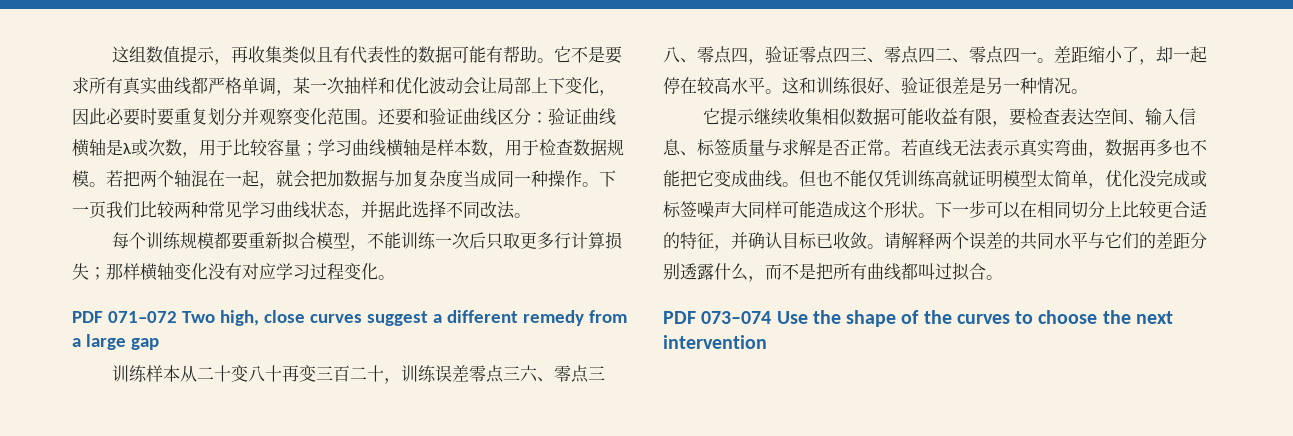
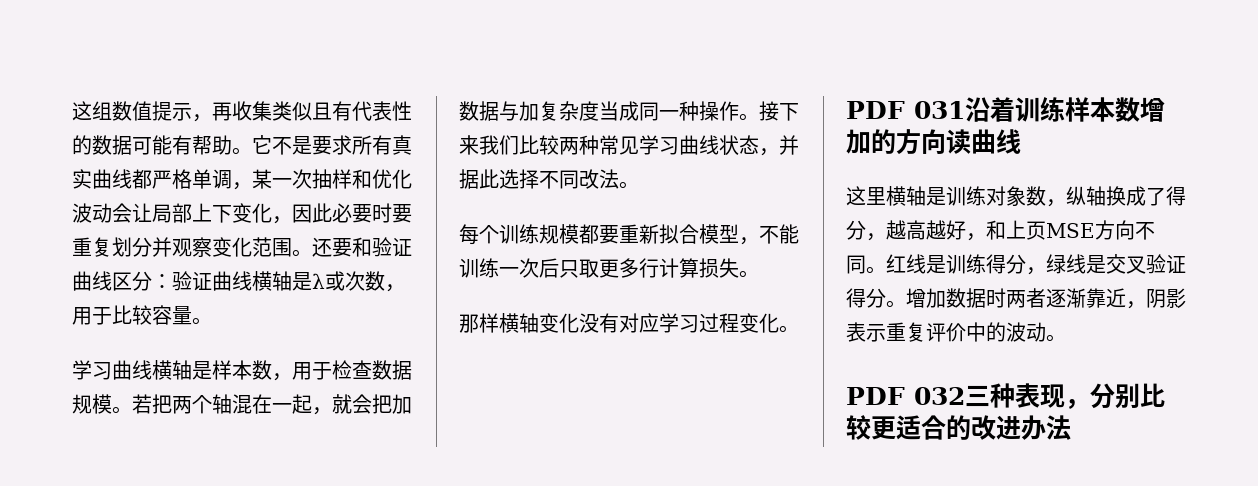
[301,143,318,156] ； -> [192,317,212,325] 。 //
[599,170,616,187] [72,201,106,219] 下一页 -> [759,101,799,121] [459,135,479,155] 接下来
[89,267,106,280] ； -> [739,270,759,278] 。 //
[107,310,627,326] [72,334,159,350] [111,365,605,384] [663,46,1207,65] [663,77,1088,94] [702,108,1196,127] [663,139,1207,158] [663,169,1207,189] [663,200,1207,219] [663,232,1207,251] [663,262,1003,282] [663,310,1173,327] [663,335,767,349] 071–072 Two high, close curves suggest a different remedy from a large gap // 训练样本从二十变八十再变三百二十，训练误差零点三六、零点三八、零点四，验证零点四三、零点四二、零点四一。差距缩小了，却一起停在较高水平。这和训练很好、验证很差是另一种情况。 // 它提示继续收集相似数据可能收益有限，要检查表达空间、输入信息、标签质量与求解是否正常。若直线无法表示真实弯曲，数据再多也不能把它变成曲线。但也不能仅凭训练高就证明模型太简单，优化没完成或标签噪声大同样可能造成这个形状。下一步可以在相同切分上比较更合适的特征，并确认目标已收敛。请解释两个误差的共同水平与它们的差距分别透露什么，而不是把所有曲线都叫过拟合。 // PDF 073–074 Use the shape of the curves to choose the next intervention -> [914,97,1165,122] [846,129,1021,155] [846,186,1186,207] [846,220,1155,241] [846,254,1186,275] [846,288,1186,309] [846,322,1066,342] [846,383,1165,409] [846,415,1071,440] 031沿着训练样本数增加的方向读曲线 // 这里横轴是训练对象数，纵轴换成了得分，越高越好，和上页MSE方向不同。红线是训练得分，绿线是交叉验证得分。增加数据时两者逐渐靠近，阴影表示重复评价中的波动。 // PDF 032三种表现，分别比较更适合的改进办法

